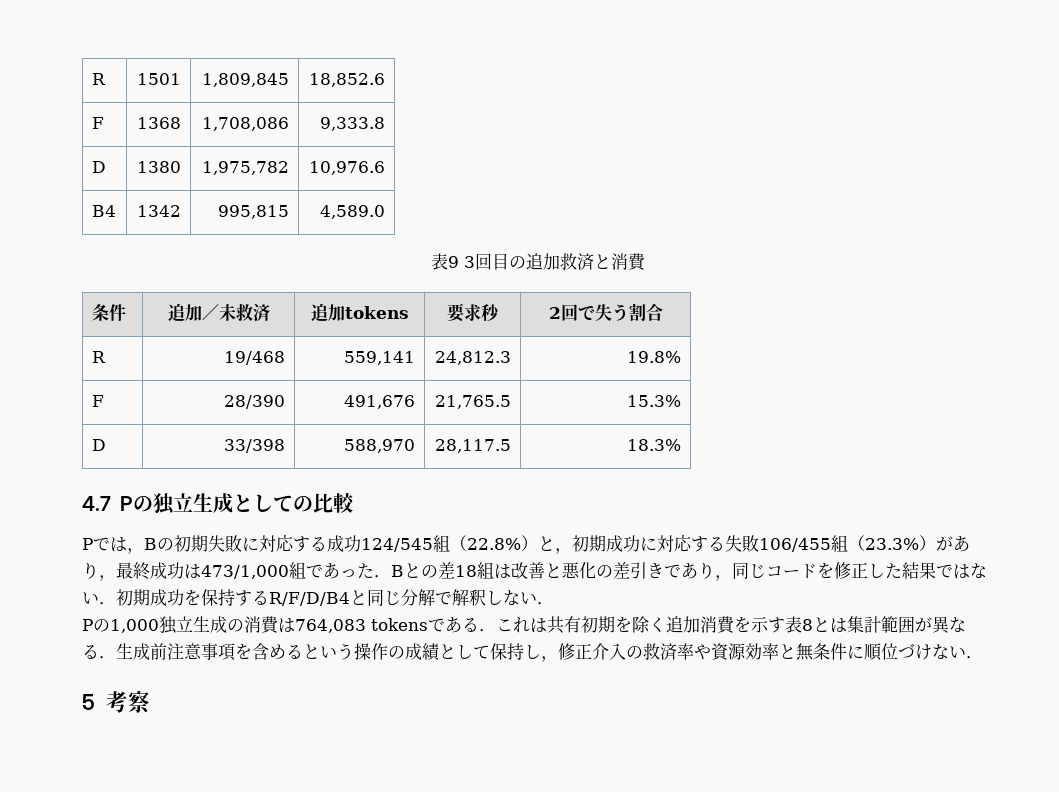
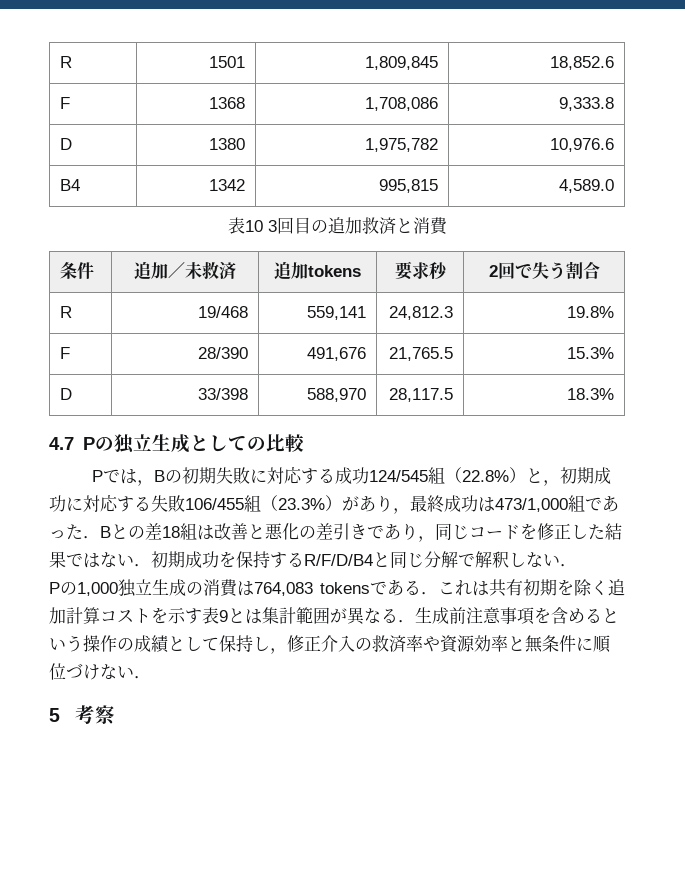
[447,256,459,268] 9 -> [244,220,263,232] 10
[700,616,735,634] 消費 -> [66,607,151,624] 計算コスト
[802,619,813,631] 8 -> [219,610,228,622] 9

